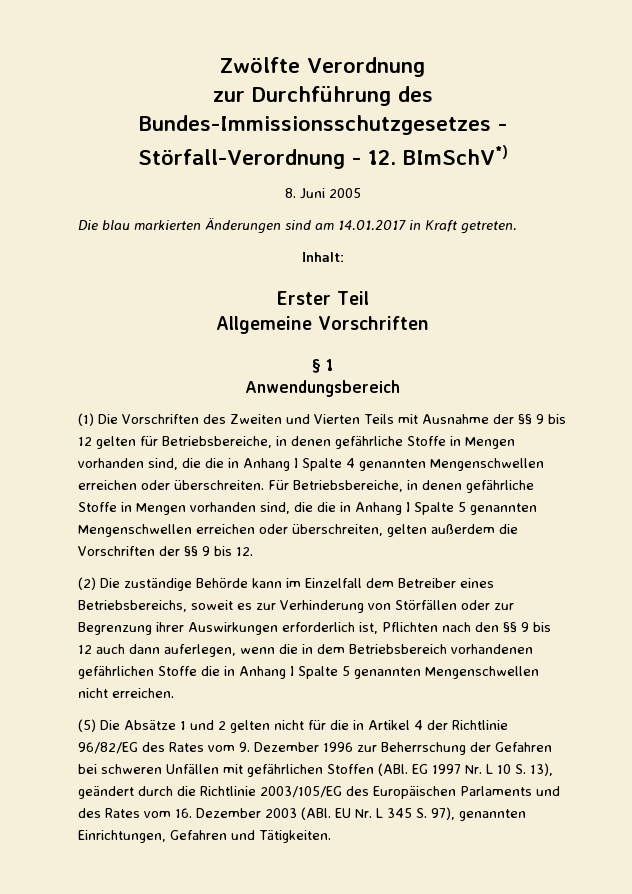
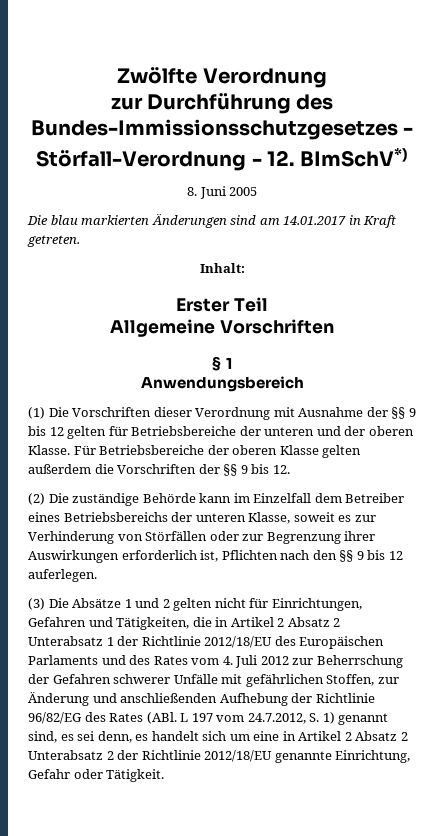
[203,414,394,424] des Zweiten und Vierten Teils -> [153,407,271,420] dieser Verordnung
[162,436,515,449] [78,458,544,471] [78,480,534,493] [78,502,537,515] [78,524,383,537] Betriebsbereiche, in denen gefährliche Stoffe in Mengen vorhanden sind, die die in Anhang I Spalte 4 genannten Mengenschwellen erreichen oder überschreiten. Für Betriebsbereiche, in denen gefährliche Stoffe in Mengen vorhanden sind, die die in Anhang I Spalte 5 genannten Mengenschwellen erreichen oder überschreiten, -> [131,426,414,436] [28,445,319,455] Betriebsbereiche der unteren und der oberen Klasse. Für Betriebsbereiche der oberen Klasse
[78,600,187,612] Betriebsbereichs, -> [63,512,291,524] Betriebsbereichs der unteren Klasse,
[96,644,533,657] [78,666,539,679] [78,688,174,698] [78,719,96,732] auch dann auferlegen, wenn die in dem Betriebsbereich vorhandenen gefährlichen Stoffe die in Anhang I Spalte 5 genannten Mengenschwellen nicht erreichen. // (5) -> [28,569,97,582] [28,598,45,610] auferlegen. // (3)
[330,720,508,730] [78,742,552,755] [78,763,553,777] [78,786,342,799] die in Artikel 4 der Richtlinie 96/82/EG des Rates vom 9. Dezember 1996 zur Beherrschung der Gefahren bei schweren Unfällen mit gefährlichen Stoffen (ABl. EG 1997 Nr. L 10 S. 13), geändert durch die Richtlinie 2003/105/EG -> [271,598,362,611] [28,617,341,630] [28,636,273,648] Einrichtungen, Gefahren und Tätigkeiten, die in Artikel 2 Absatz 2 Unterabsatz 1 der Richtlinie 2012/18/EU
[175,807,526,821] [78,830,331,843] 16. Dezember 2003 (ABl. EU Nr. L 345 S. 97), genannten Einrichtungen, Gefahren und Tätigkeiten. -> [222,655,403,668] [28,674,399,687] [28,692,375,706] [28,712,389,725] [28,731,408,743] [28,750,411,763] [28,769,165,782] 4. Juli 2012 zur Beherrschung der Gefahren schwerer Unfälle mit gefährlichen Stoffen, zur Änderung und anschließenden Aufhebung der Richtlinie 96/82/EG des Rates (ABl. L 197 vom 24.7.2012, S. 1) genannt sind, es sei denn, es handelt sich um eine in Artikel 2 Absatz 2 Unterabsatz 2 der Richtlinie 2012/18/EU genannte Einrichtung, Gefahr oder Tätigkeit.

